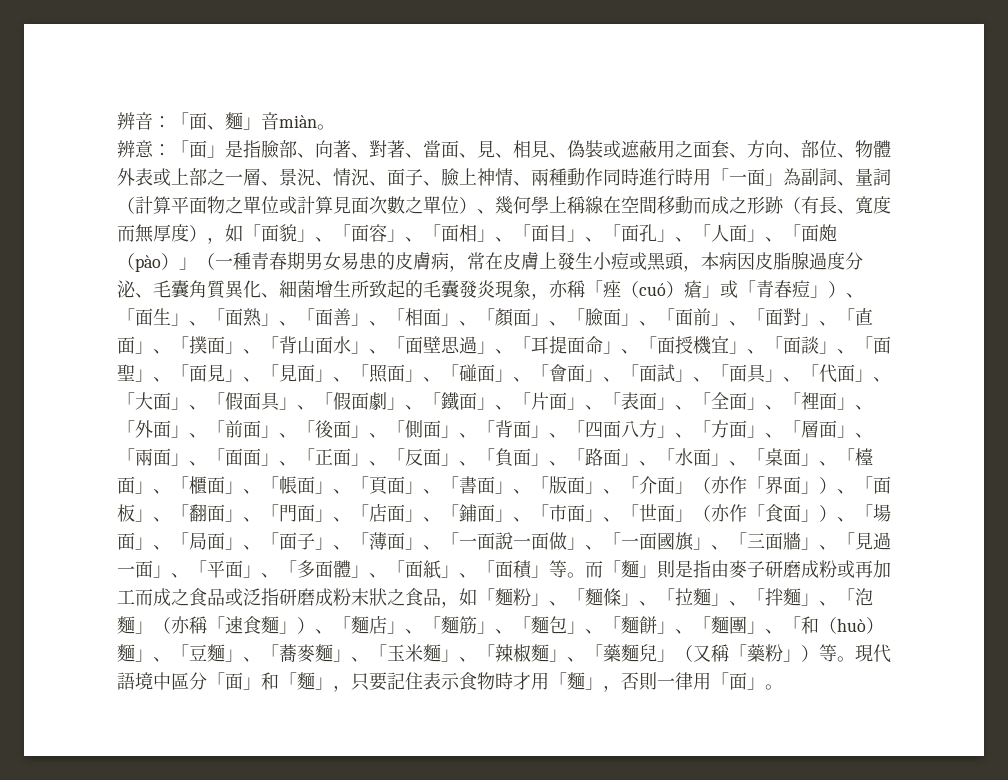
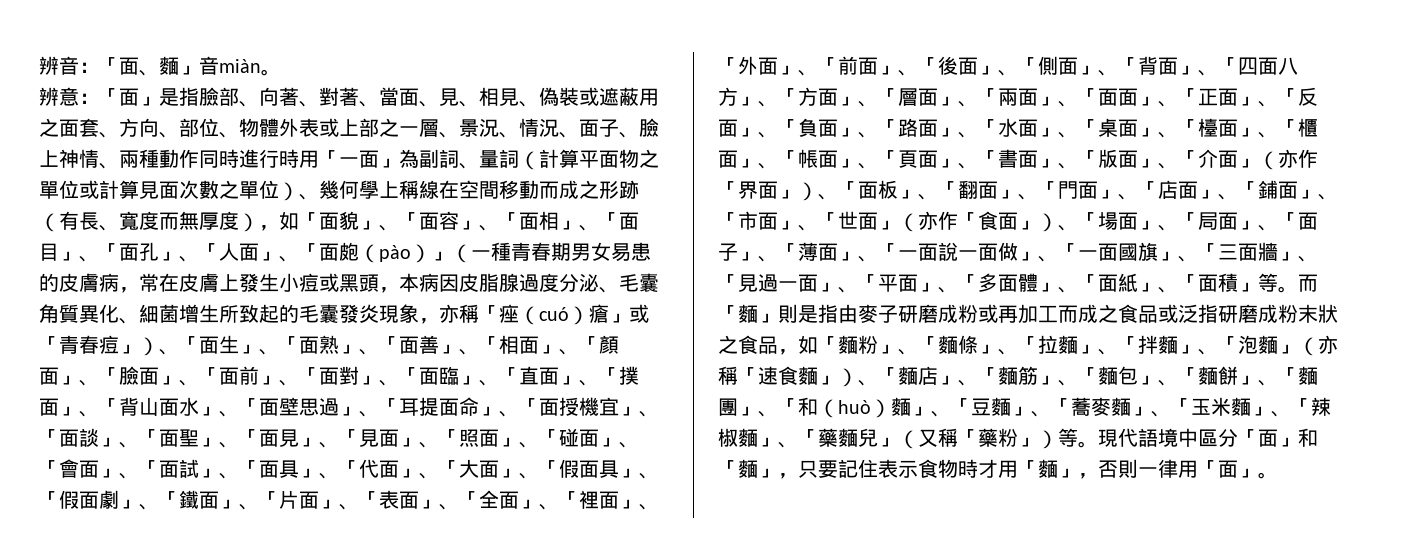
(855, 316) none -> [419,366,519,386] 面臨」、「

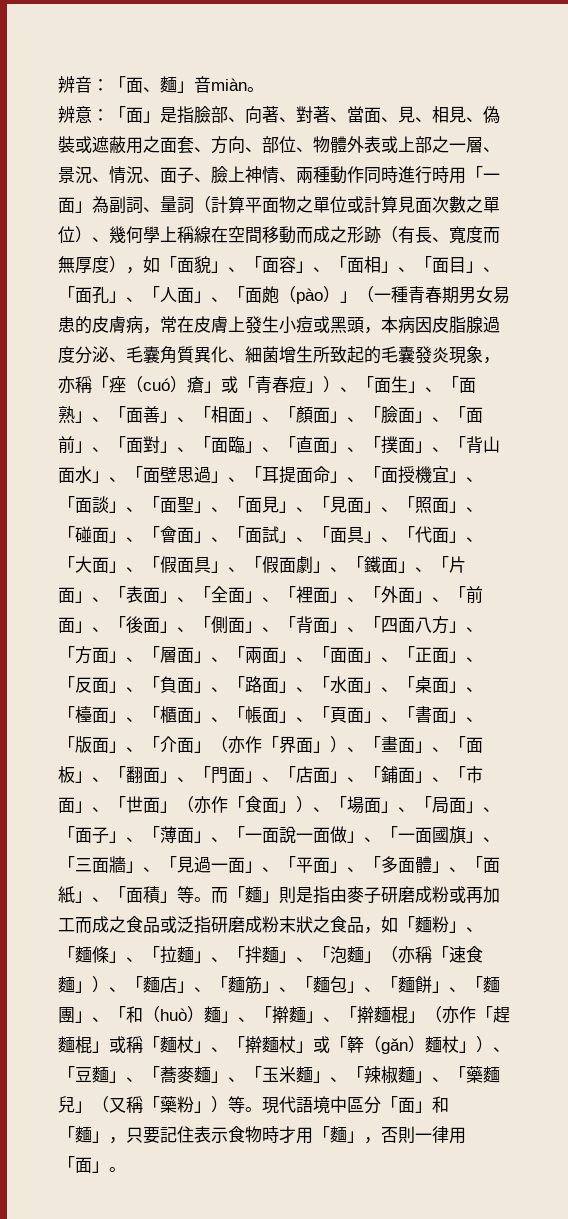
(858, 189) none -> [381,736,466,753] 畫面」、「
(971, 406) none -> [272,1006,510,1024] [58,1036,510,1054] [58,1066,75,1081] 擀麵」、「擀麵棍」（亦作「趕麵棍」或稱「麵杖」、「擀麵杖」或「簳（gǎn）麵杖」）、「

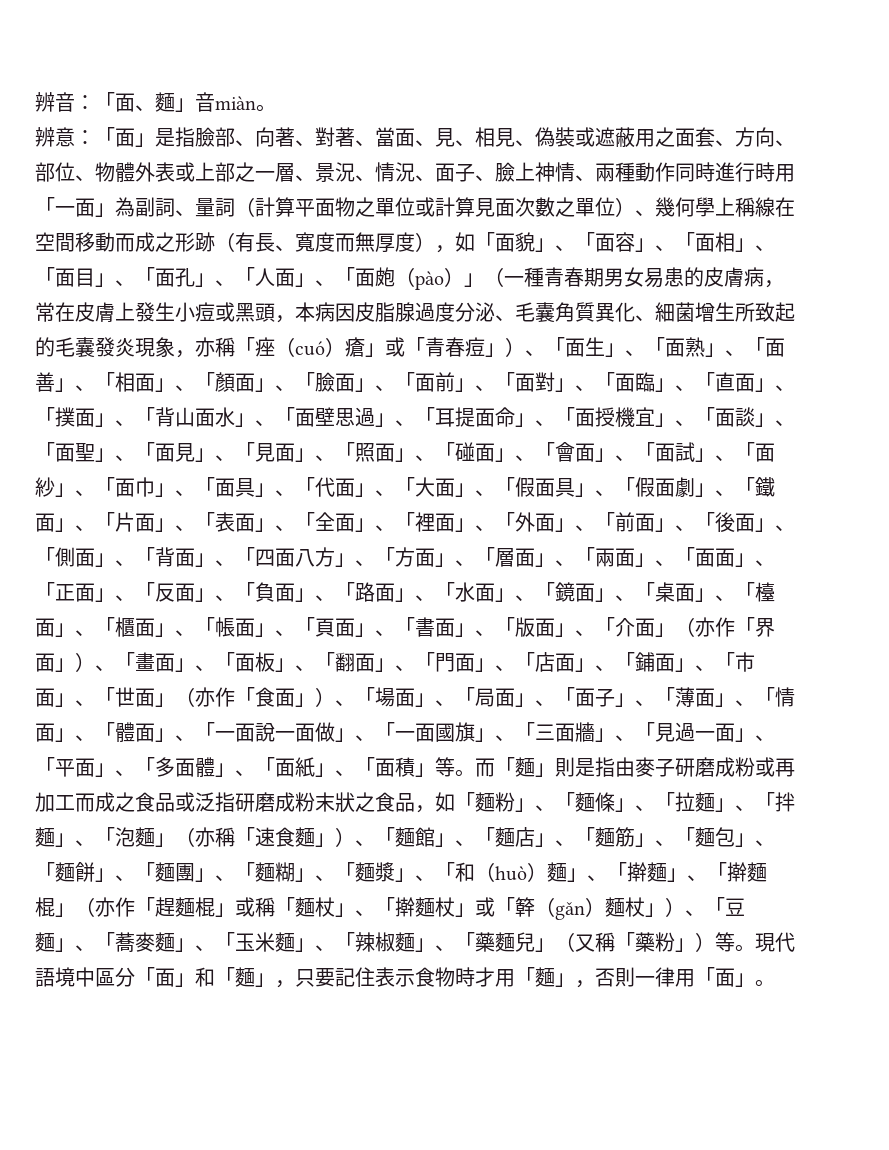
(347, 535) none -> [35,477,235,497] 紗」、「面巾」、「面
(415, 683) none -> [555,582,655,602] 鏡面」、「
(245, 833) none -> [775,687,795,707] [35,722,215,742] 情面」、「體面」、「
(160, 984) none -> [415,827,515,847] 館」、「麵
(126, 1013) none -> [255,862,455,882] 麵糊」、「麵漿」、「

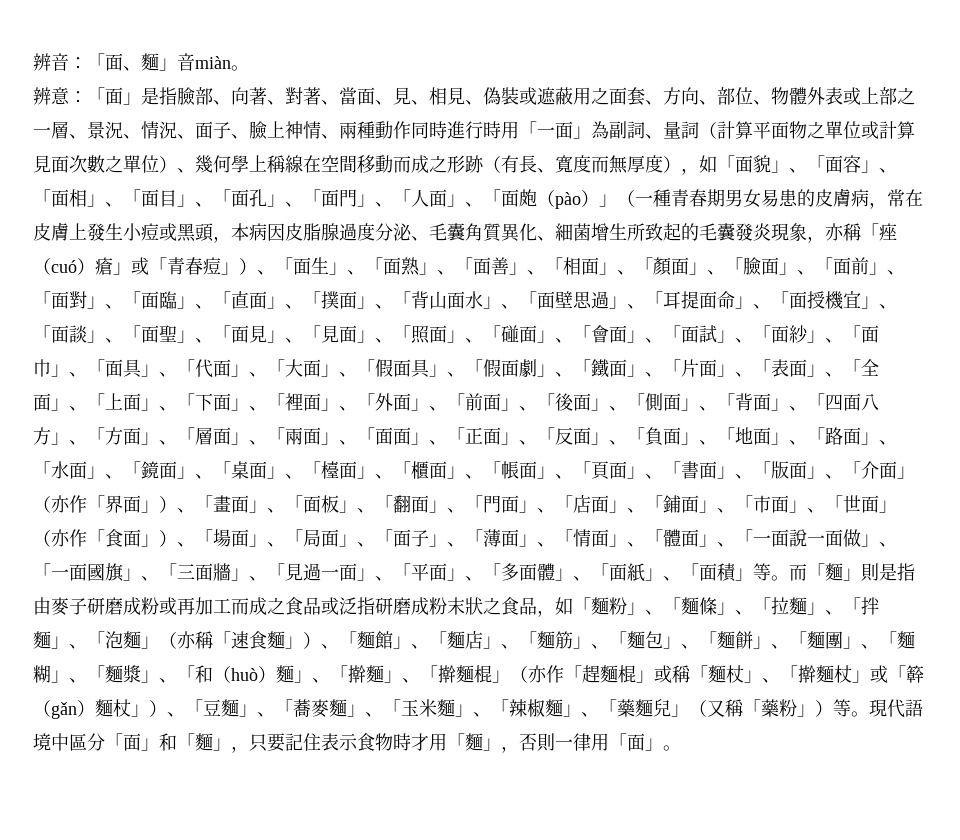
(255, 276) none -> [321,189,411,207] 面門」、「
(415, 521) none -> [105,393,285,411] 上面」、「下面」、「
(355, 591) none -> [735,427,825,445] 地面」、「

